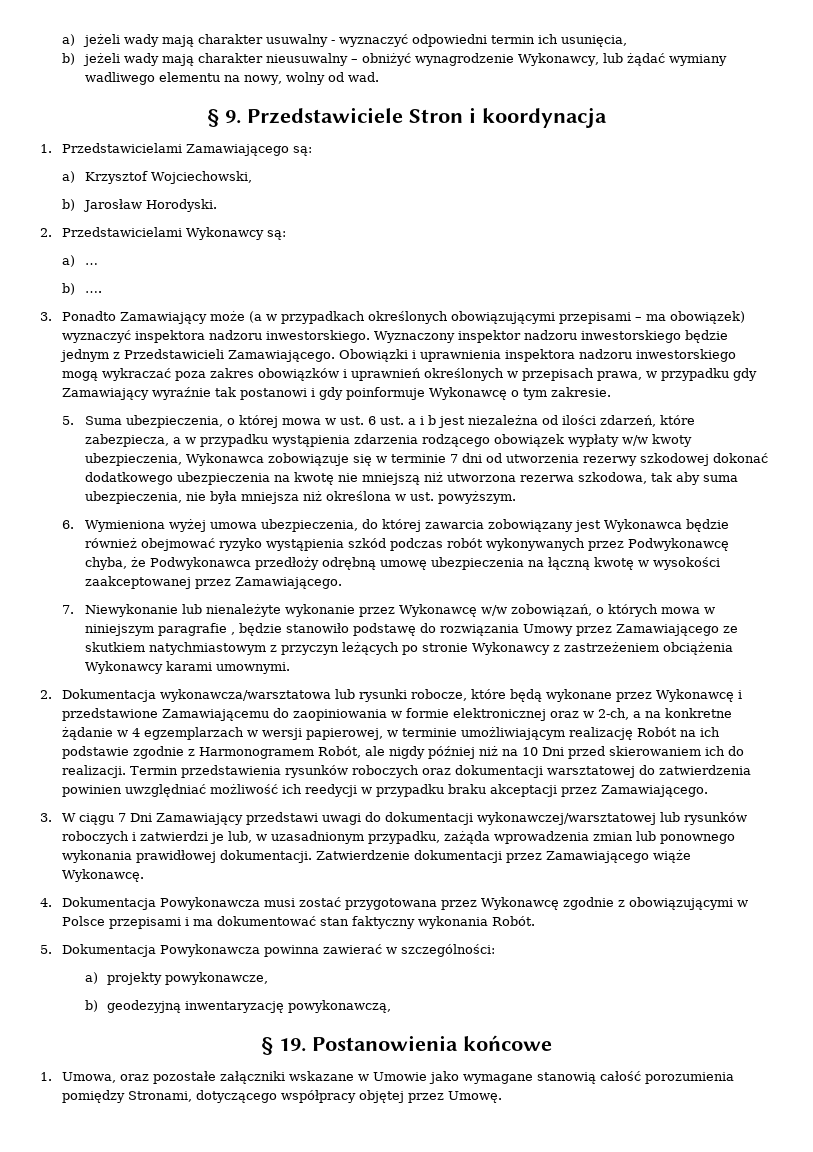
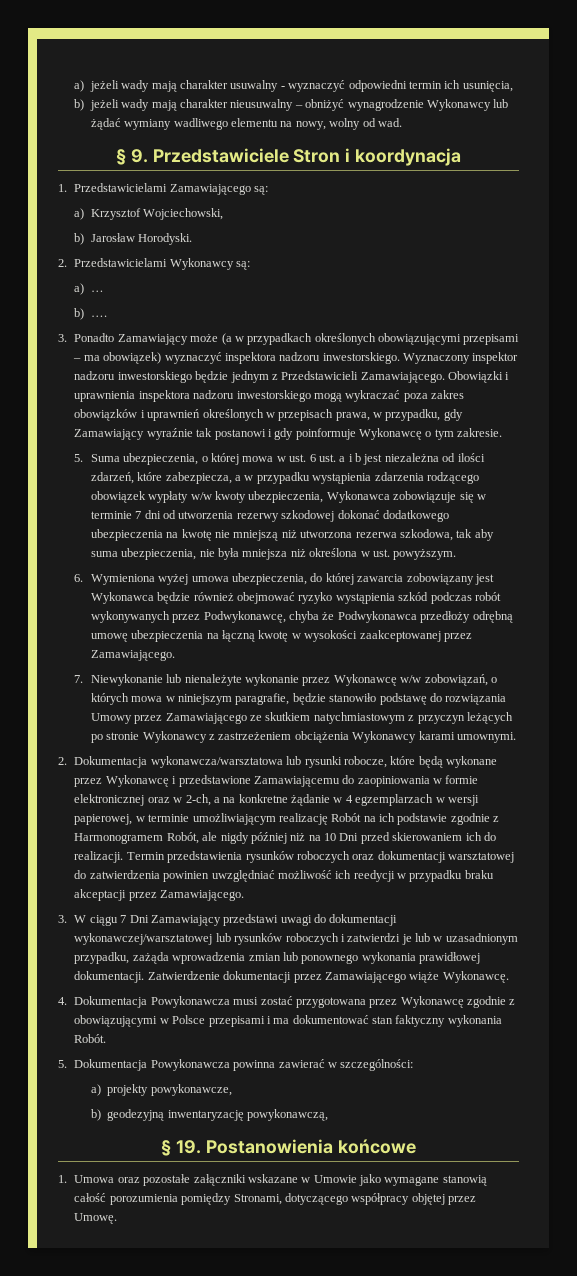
[517,53,599,66] Wykonawcy, -> [426,99,491,111] Wykonawcy
[661,368,730,381] przypadku -> [385,409,441,421] przypadku,
[627,538,729,551] [84,557,127,570] Podwykonawcę chyba, -> [203,611,320,623] Podwykonawcę, chyba
[157,623,235,636] paragrafie , -> [235,693,290,705] paragrafie,
[228,831,253,843] lub, -> [415,933,431,942] lub
[62,1072,117,1083] Umowa, -> [74,1175,115,1183] Umowa

